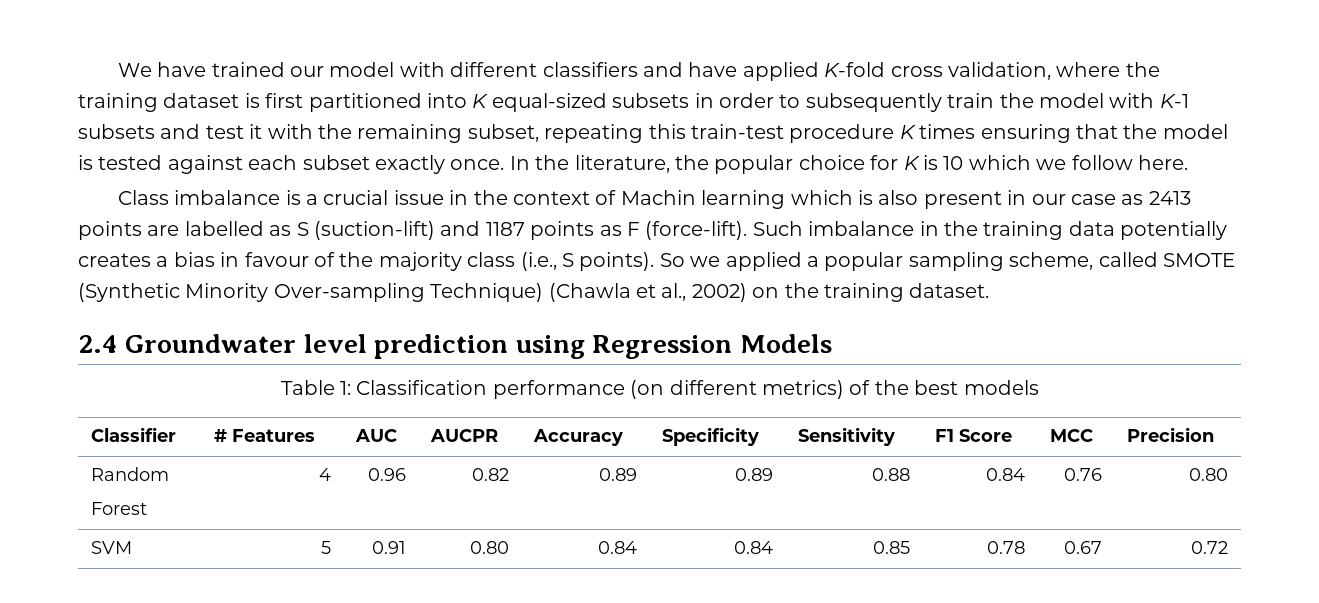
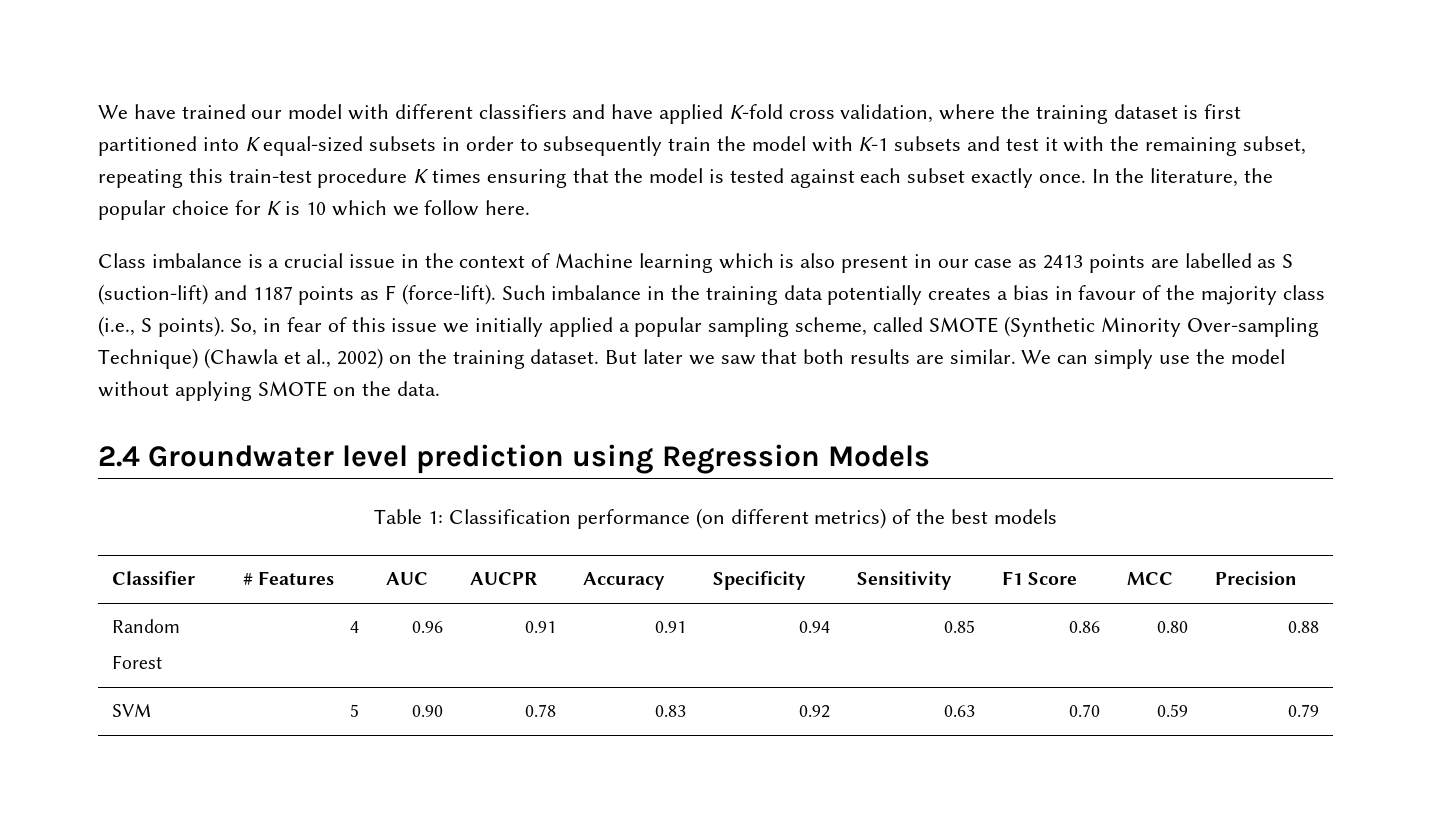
[620,190,696,205] Machin -> [555,253,634,268] Machine
[659,253,721,267] So we -> [230,317,544,337] So, in fear of this issue we initially
(990, 290) none -> [605,349,1285,369] [98,381,441,401] But later we saw that both results are similar. We can simply use the model without applying SMOTE on the data.
[472,468,510,481] [599,468,638,481] [735,468,774,481] [872,468,911,481] [986,468,1026,481] [1064,468,1103,481] [1189,468,1229,481] [90,541,132,554] [321,541,332,554] [372,541,407,554] [470,541,510,554] [598,541,638,554] [734,541,774,554] [873,541,911,554] [987,541,1026,554] [1064,541,1103,554] [1191,541,1229,554] 0.82 | 0.89 | 0.89 | 0.88 | 0.84 | 0.76 | 0.80 // SVM | 5 | 0.91 | 0.80 | 0.84 | 0.84 | 0.85 | 0.78 | 0.67 | 0.72 -> [525,621,557,633] [655,621,687,633] [799,621,831,633] [944,620,976,633] [1069,621,1101,633] [1157,621,1189,633] [1288,621,1320,633] [111,704,151,717] [350,704,360,717] [412,705,444,717] [525,704,557,717] [655,705,687,717] [799,705,831,718] [944,705,976,717] [1069,704,1101,717] [1157,704,1189,717] [1288,704,1320,717] 0.91 | 0.91 | 0.94 | 0.85 | 0.86 | 0.80 | 0.88 // SVM | 5 | 0.90 | 0.78 | 0.83 | 0.92 | 0.63 | 0.70 | 0.59 | 0.79

